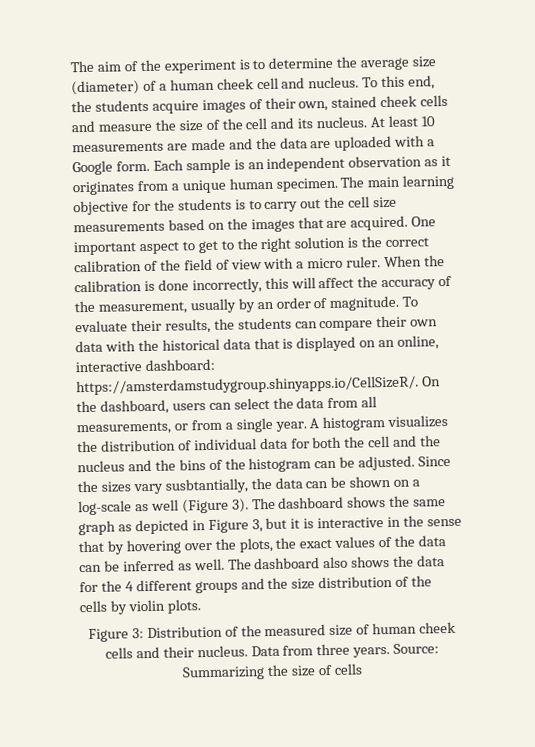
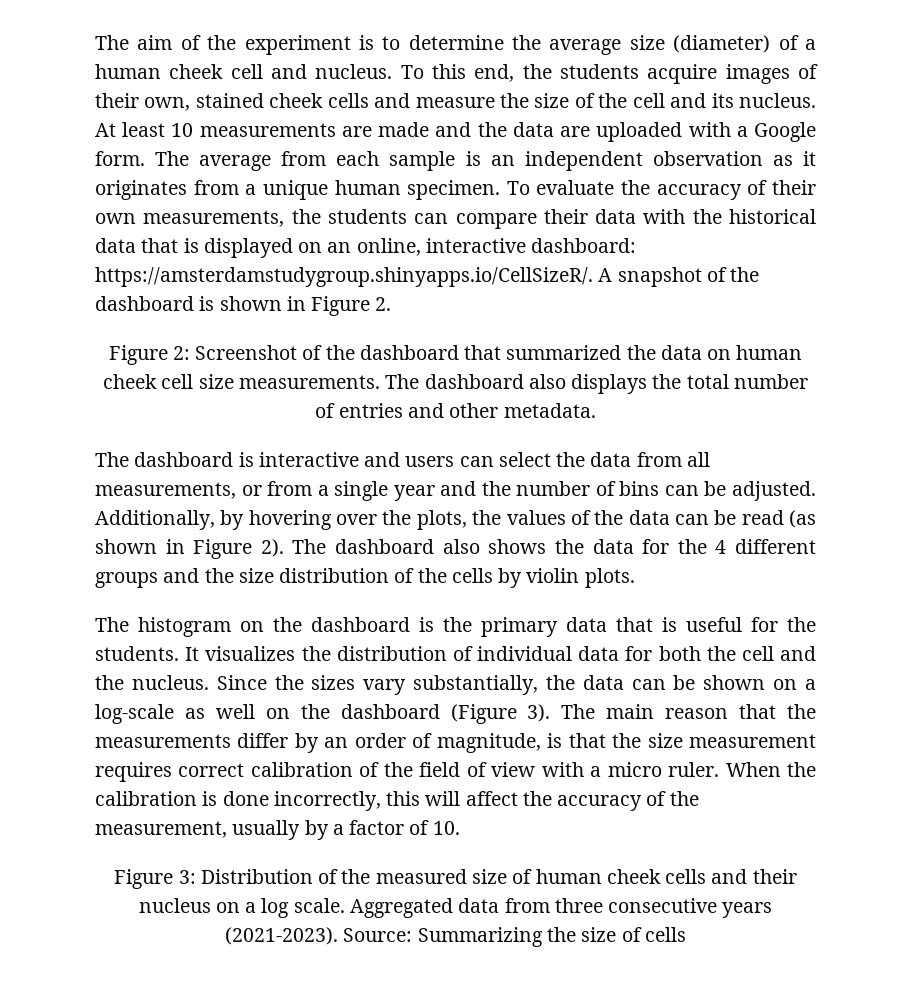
[152,159,184,171] Each -> [155,151,380,171] The average from each
[340,174,455,190] [73,196,398,216] [73,215,437,233] [73,236,383,256] The main learning objective for the students is to carry out the cell size measurements based on the images that are acquired. One important aspect to get to the right solution is the -> [506,180,816,200] [95,209,816,229] [95,238,637,258] [95,267,760,287] [95,296,392,316] [108,345,803,365] [103,374,808,394] [315,403,596,418] [95,452,710,467] [95,481,817,501] [95,510,816,530] [95,539,817,559] [95,568,635,588] [95,617,816,637] [95,646,816,661] [95,675,816,695] [95,704,816,724] [95,733,817,753] [95,762,172,782] To evaluate the accuracy of their own measurements, the students can compare their data with the historical data that is displayed on an online, interactive dashboard: https://amsterdamstudygroup.shinyapps.io/CellSizeR/. A snapshot of the dashboard is shown in Figure 2. // Figure 2: Screenshot of the dashboard that summarized the data on human cheek cell size measurements. The dashboard also displays the total number of entries and other metadata. // The dashboard is interactive and users can select the data from all measurements, or from a single year and the number of bins can be adjusted. Additionally, by hovering over the plots, the values of the data can be read (as shown in Figure 2). The dashboard also shows the data for the 4 different groups and the size distribution of the cells by violin plots. // The histogram on the dashboard is the primary data that is useful for the students. It visualizes the distribution of individual data for both the cell and the nucleus. Since the sizes vary substantially, the data can be shown on a log-scale as well on the dashboard (Figure 3). The main reason that the measurements differ by an order of magnitude, is that the size measurement requires
[256,295,419,311] [75,315,439,334] [75,335,440,353] [75,358,215,373] [76,375,441,396] [76,396,378,415] [76,415,449,436] [77,435,442,453] [77,455,452,473] [77,475,421,495] [78,495,447,516] [78,515,462,536] [78,535,447,555] [79,555,446,573] [79,575,433,594] [79,599,201,615] an order of magnitude. To evaluate their results, the students can compare their own data with the historical data that is displayed on an online, interactive dashboard: https://amsterdamstudygroup.shinyapps.io/CellSizeR/. On the dashboard, users can select the data from all measurements, or from a single year. A histogram visualizes the distribution of individual data for both the cell and the nucleus and the bins of the histogram can be adjusted. Since the sizes vary susbtantially, the data can be shown on a log-scale as well (Figure 3). The dashboard shows the same graph as depicted in Figure 3, but it is interactive in the sense that by hovering over the plots, the exact values of the data can be inferred as well. The dashboard also shows the data for the 4 different groups and the size distribution of the cells by violin plots. -> [332,820,460,835] a factor of 10.
[196,643,391,658] nucleus. Data from three years. -> [138,898,773,918] [225,927,339,945] nucleus on a log scale. Aggregated data from three consecutive years (2021-2023).

